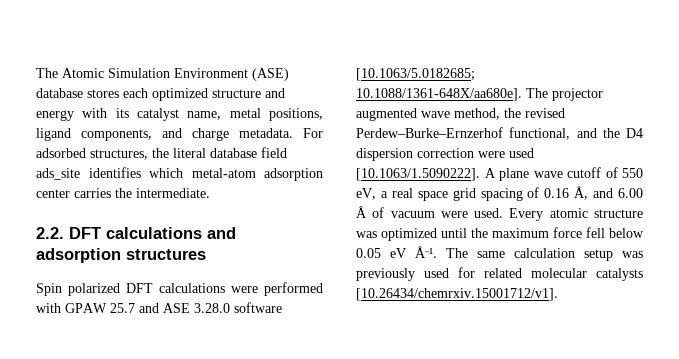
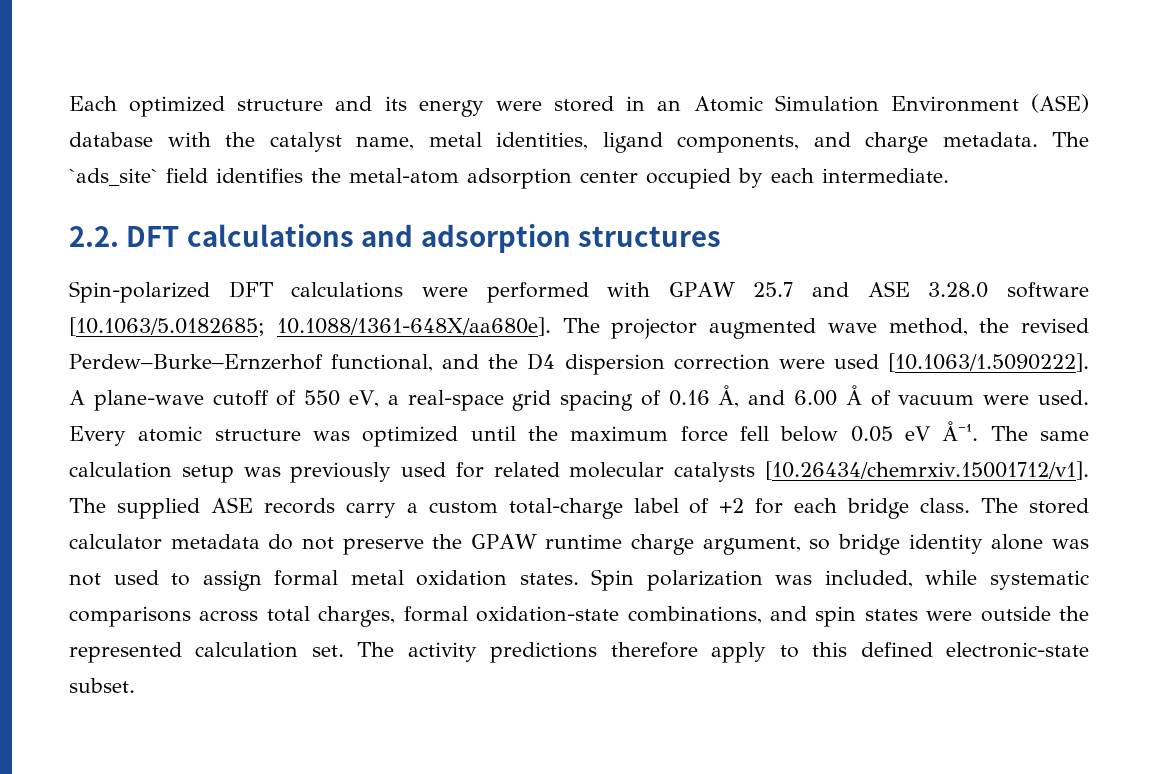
[36,68,58,78] The -> [69,96,682,117] Each optimized structure and its energy were stored in an
[87,88,285,101] [36,108,129,121] stores each optimized structure and energy with its -> [167,132,255,147] with the
[269,108,323,121] positions, -> [496,132,588,150] identities,
[303,128,323,138] [36,147,287,160] [36,167,323,181] [36,188,132,198] For adsorbed structures, the literal database field ads_site identifies which metal-atom adsorption center carries the -> [1052,132,1089,147] [69,168,814,189] The `ads_site` field identifies the metal-atom adsorption center occupied by each
[36,283,120,296] Spin polarized -> [69,281,210,303] Spin-polarized
[499,168,563,181] plane wave -> [93,390,204,411] plane-wave
[391,188,448,201] real space -> [407,390,504,411] real-space
(558, 294) none -> [69,497,1089,519] [69,534,1089,555] [69,569,1089,591] [69,606,1089,627] [69,642,1090,663] [69,678,135,693] The supplied ASE records carry a custom total-charge label of +2 for each bridge class. The stored calculator metadata do not preserve the GPAW runtime charge argument, so bridge identity alone was not used to assign formal metal oxidation states. Spin polarization was included, while systematic comparisons across total charges, formal oxidation-state combinations, and spin states were outside the represented calculation set. The activity predictions therefore apply to this defined electronic-state subset.

